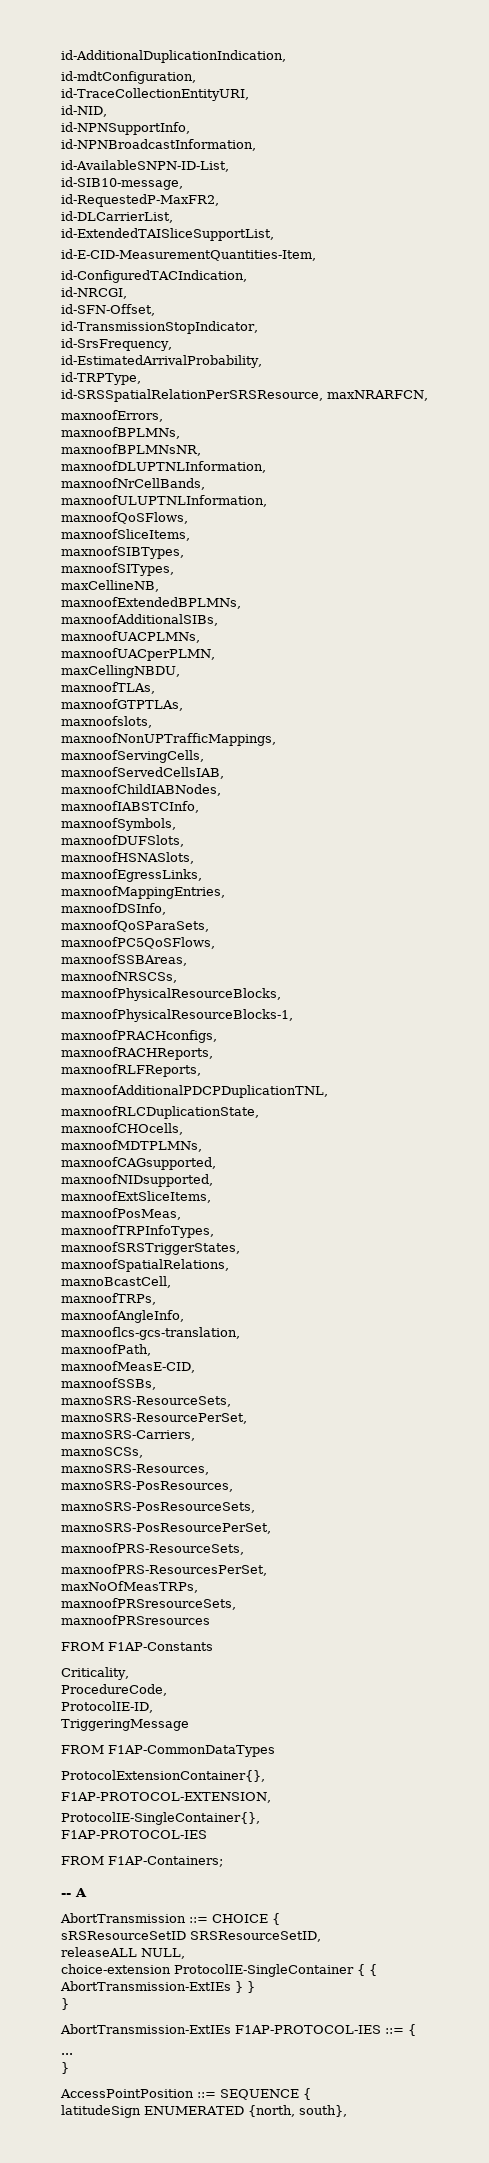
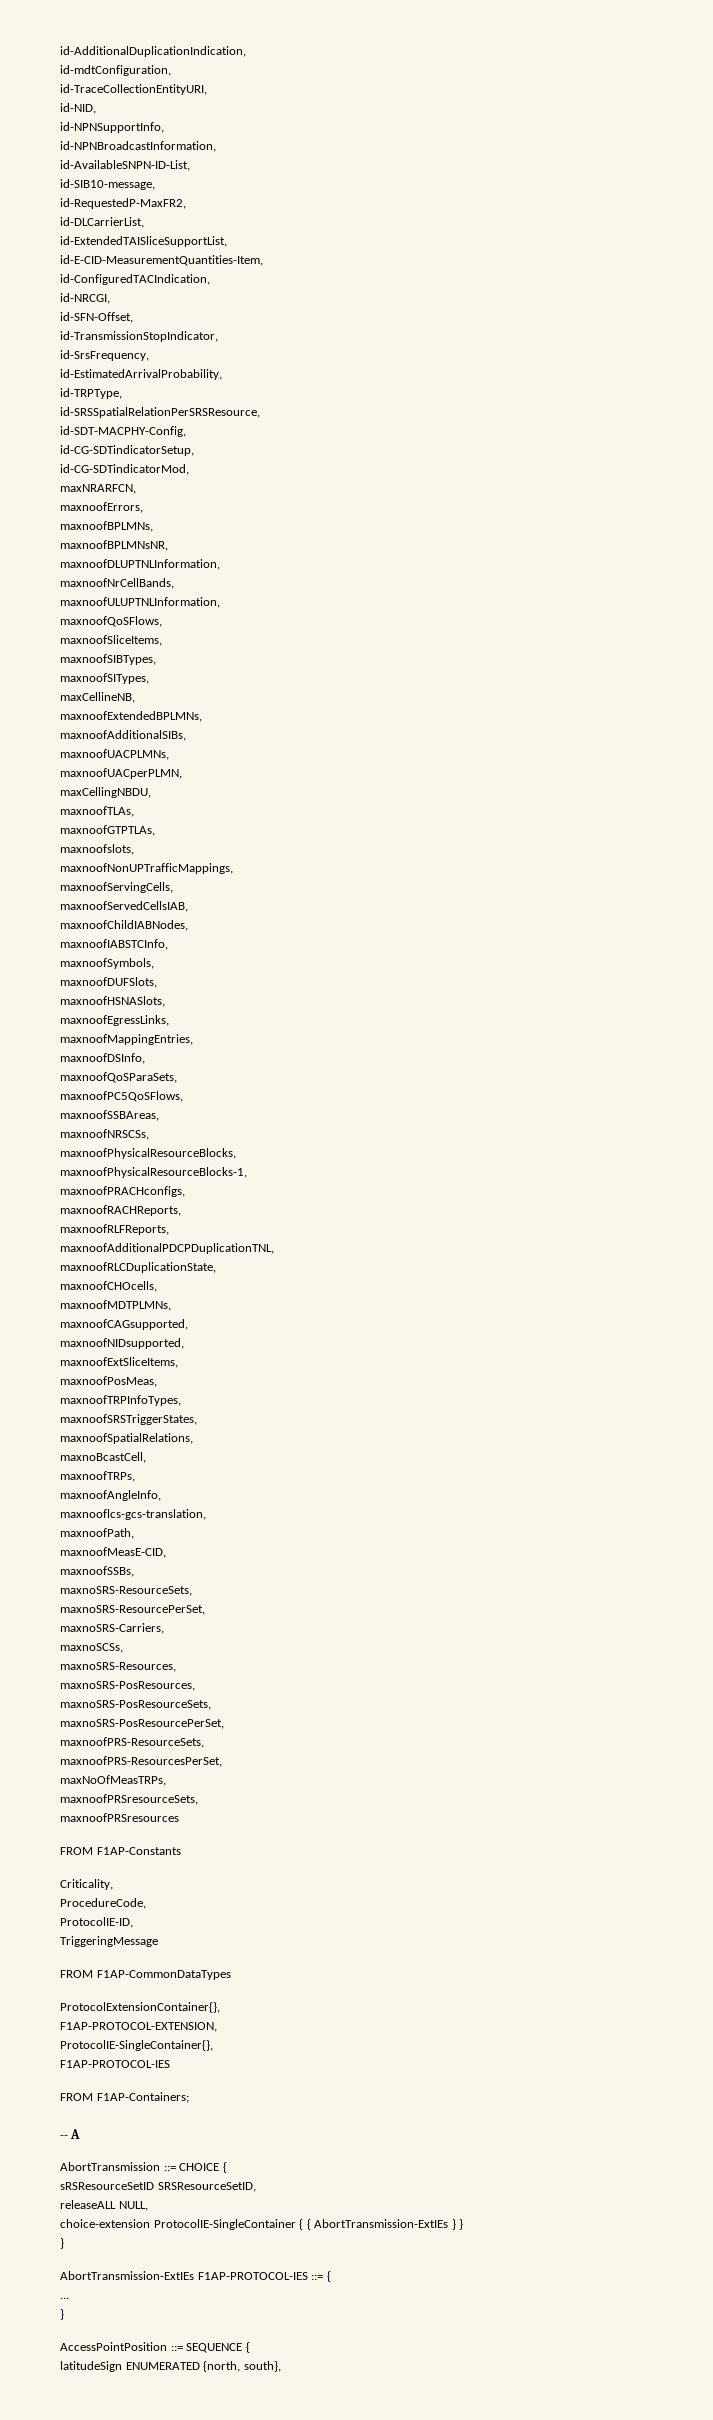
(323, 395) none -> [60,426,186,437] [60,445,194,456] [60,464,189,475] // id-SDT-MACPHY-Config, // id-CG-SDTindicatorSetup, // id-CG-SDTindicatorMod, //

